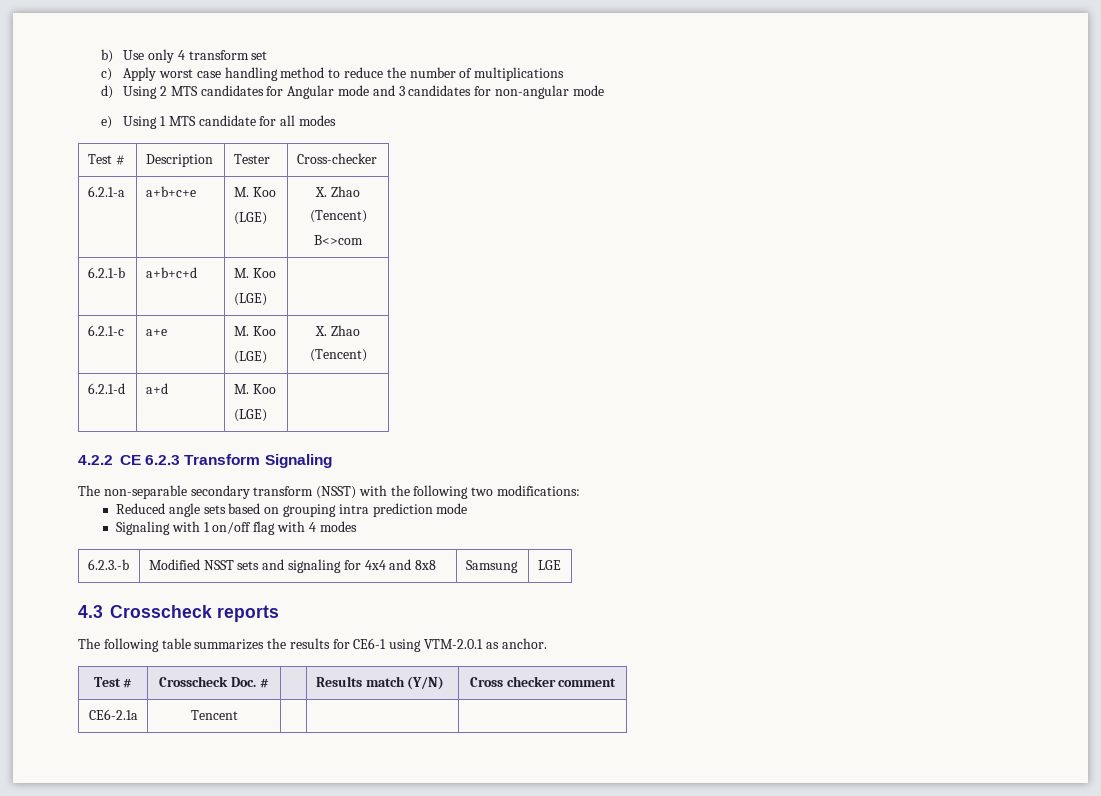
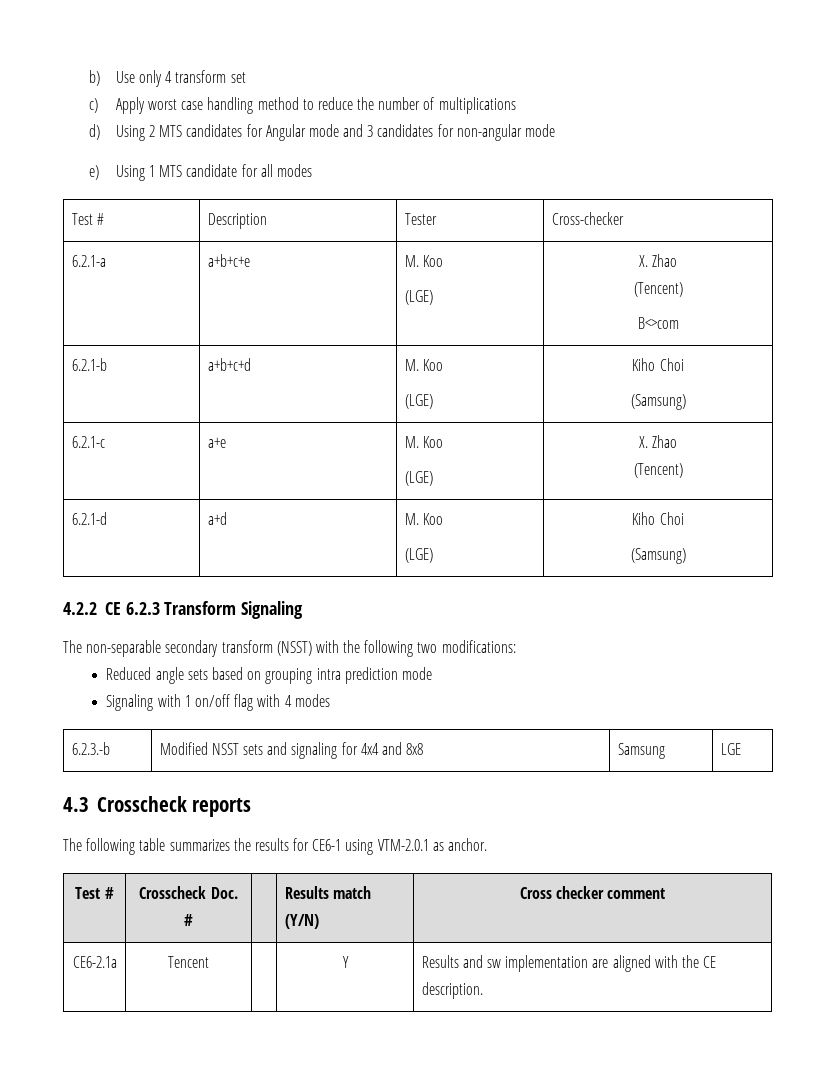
(267, 299) none -> [632,358,684,371] [630,394,686,410] Kiho Choi // (Samsung)
(267, 415) none -> [632,512,684,525] [630,548,686,564] Kiho Choi // (Samsung)
(238, 715) | -> [342,956,349,968] [421,955,717,972] [421,982,483,999] Y | Results and sw implementation are aligned with the CE description.

